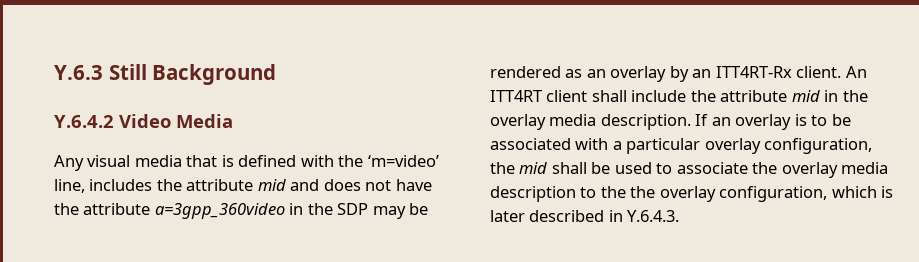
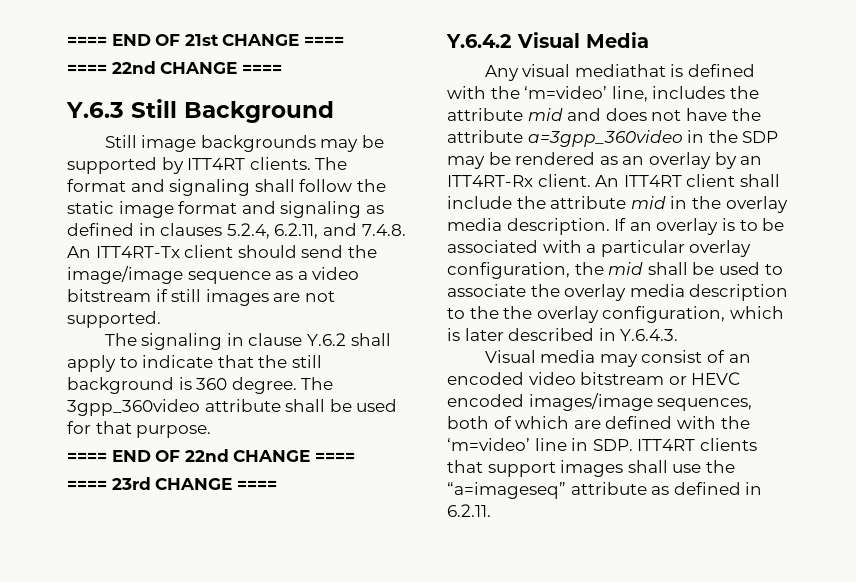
[54,64,277,85] Y.6.3 Still Background -> [67,34,344,46] [67,61,282,74] [66,99,334,123] [104,135,385,152] [67,157,348,174] [67,179,386,196] [67,201,384,218] [67,223,406,239] [67,245,377,258] [67,266,360,284] [67,289,335,306] [67,311,161,328] [104,333,391,350] [67,355,322,372] [67,377,334,394] [67,399,398,416] [67,421,212,438] [67,449,355,462] [67,477,277,490] ==== END OF 21st CHANGE ==== // ==== 22nd CHANGE ==== // Y.6.3 Still Background // Still image backgrounds may be supported by ITT4RT clients. The format and signaling shall follow the static image format and signaling as defined in clauses 5.2.4, 6.2.11, and 7.4.8. An ITT4RT-Tx client should send the image/image sequence as a video bitstream if still images are not supported. // The signaling in clause Y.6.2 shall apply to indicate that the still background is 360 degree. The 3gpp_360video attribute shall be used for that purpose. // ==== END OF 22nd CHANGE ==== // ==== 23rd CHANGE ====
[119,114,171,128] Video -> [517,32,580,48] Visual
[134,155,218,167] media that -> [574,64,666,77] mediathat
(680, 216) none -> [484,350,751,367] [447,372,741,385] [447,393,753,411] [447,416,750,429] [447,438,757,451] [447,460,735,477] [447,482,763,499] [447,504,491,517] // Visual media may consist of an encoded video bitstream or HEVC encoded images/image sequences, both of which are defined with the ‘m=video’ line in SDP. ITT4RT clients that support images shall use the “a=imageseq” attribute as defined in 6.2.11.

